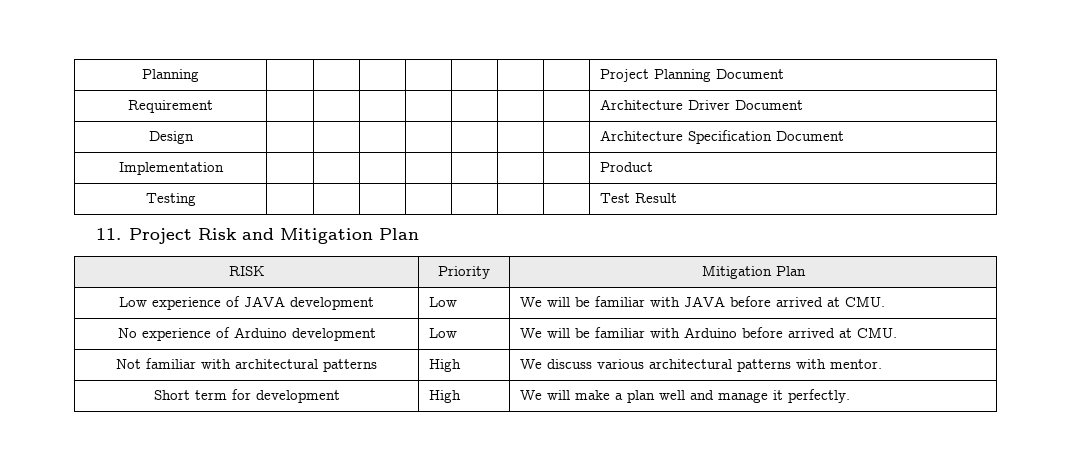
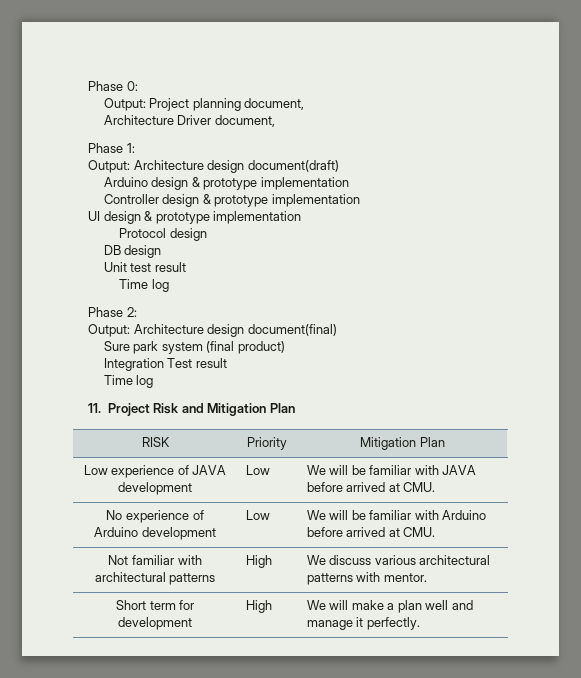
[142,69,199,82] [600,69,785,82] [128,100,213,113] [600,99,804,110] [148,131,194,144] [600,130,845,144] [118,162,224,175] [600,162,654,172] [145,193,196,206] [600,193,678,203] Planning | | | | | | | | Project Planning Document // Requirement | | | | | | | | Architecture Driver Document // Design | | | | | | | | Architecture Specification Document // Implementation | | | | | | | | Product // Testing | | | | | | | | Test Result -> [88,81,138,91] [103,98,305,111] [103,115,275,127] [88,143,135,153] [88,160,339,173] [103,177,349,190] [103,194,360,207] [88,211,302,224] [119,228,207,241] [103,245,162,258] [103,262,186,272] [119,279,169,292] [88,307,137,317] [88,324,337,337] [103,341,285,354] [103,358,227,371] [103,375,154,388] Phase 0: // Output: Project planning document, // Architecture Driver document, // Phase 1: // Output: Architecture design document(draft) // Arduino design & prototype implementation // Controller design & prototype implementation // UI design & prototype implementation // Protocol design // DB design // Unit test result // Time log // Phase 2: // Output: Architecture design document(final) // Sure park system (final product) // Integration Test result // Time log

